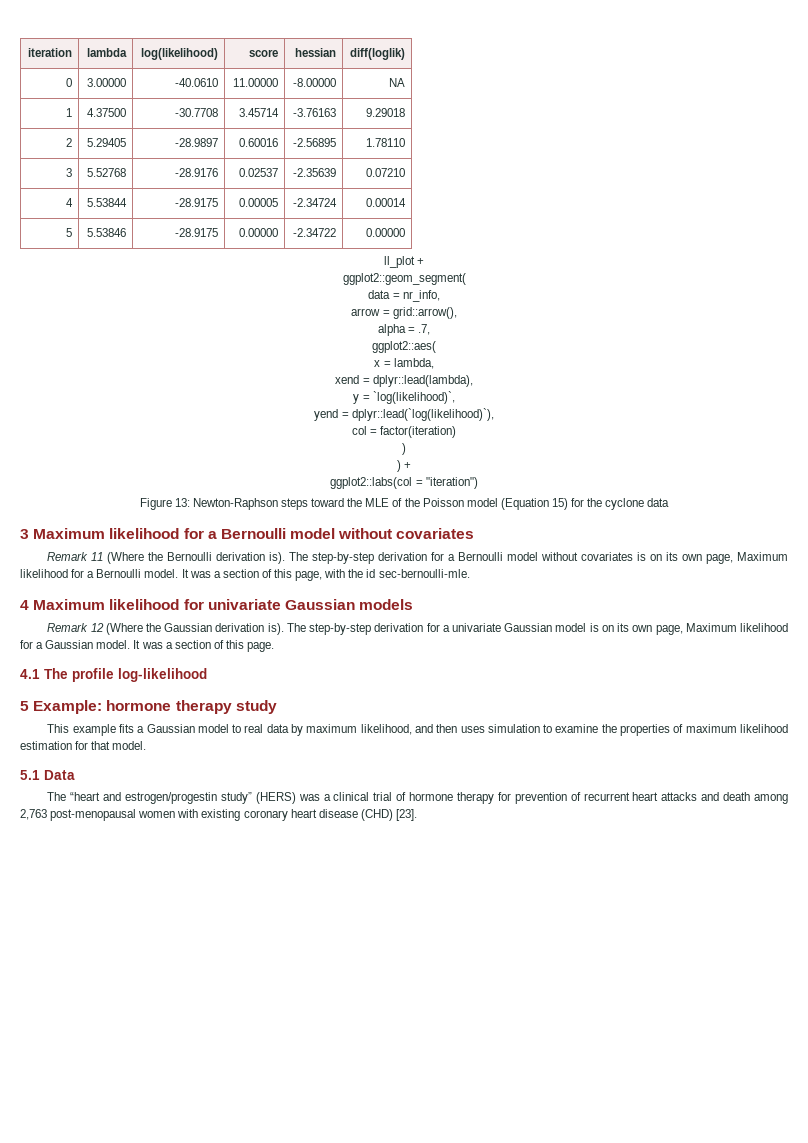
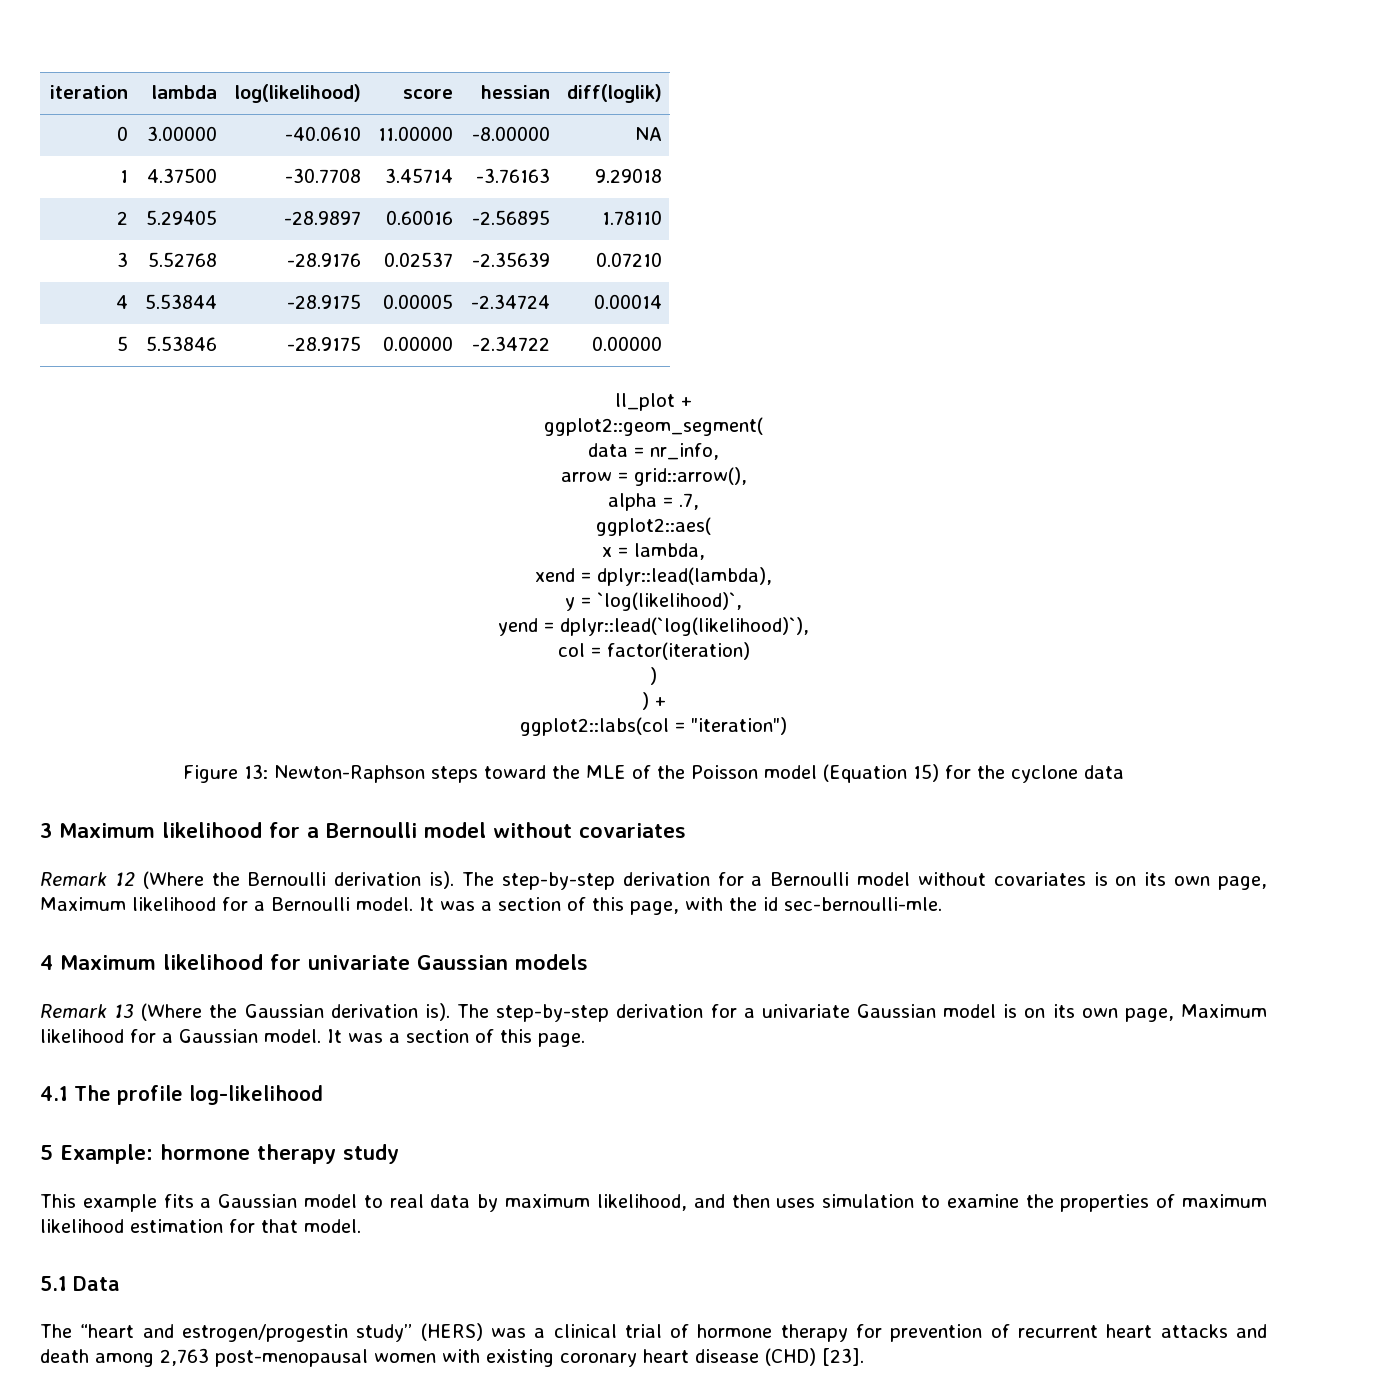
[91,552,104,561] 11 -> [114,872,135,886] 12
[90,623,104,632] 12 -> [114,1004,135,1018] 13

